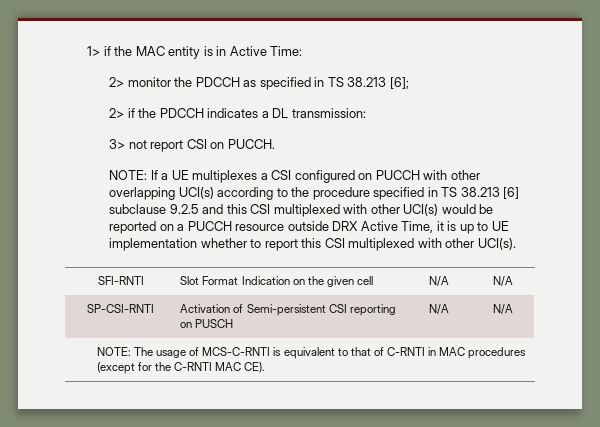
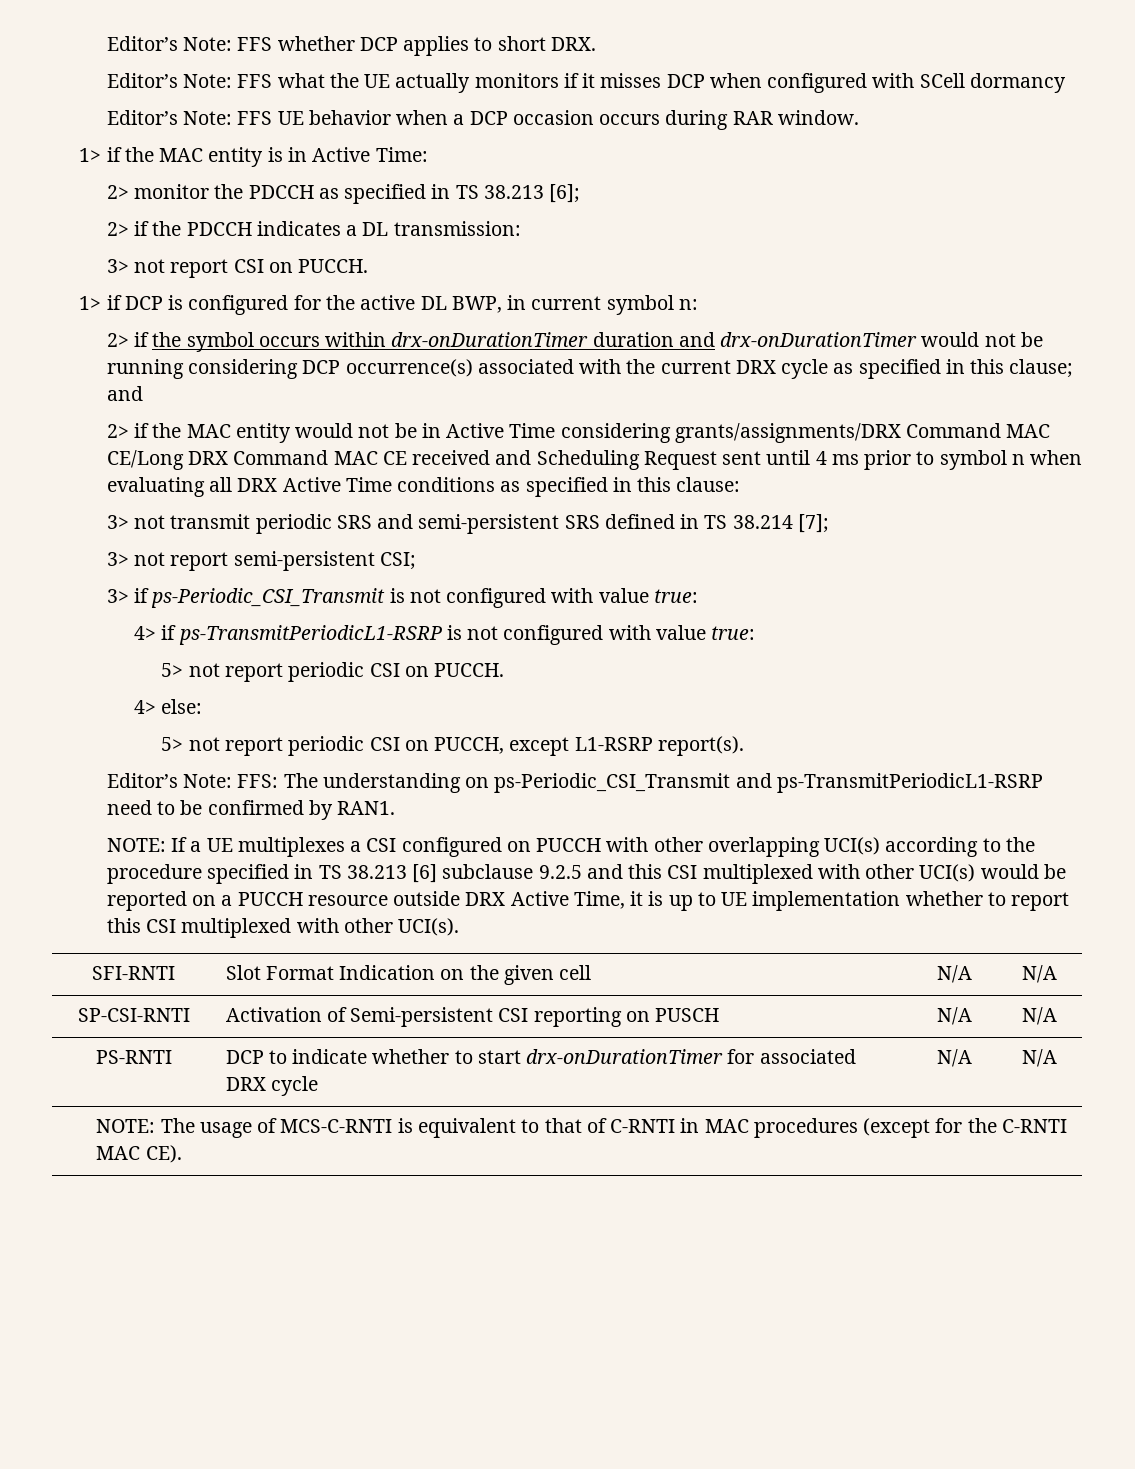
(87, 51) none -> [106,36,596,56] [106,73,1066,93] [106,110,859,130] Editor’s Note: FFS whether DCP applies to short DRX. // Editor’s Note: FFS what the UE actually monitors if it misses DCP when configured with SCell dormancy // Editor’s Note: FFS UE behavior when a DCP occasion occurs during RAR window. //
(275, 144) none -> [79,295,698,315] [106,332,1043,352] [106,359,1074,379] [106,386,143,401] [106,423,1051,443] [106,450,1083,470] [106,477,741,497] [106,514,829,534] [106,551,416,571] [106,588,698,608] [134,625,756,645] [161,662,505,682] [134,699,203,714] [161,736,744,756] [106,773,1043,793] [106,800,396,820] // 1> if DCP is configured for the active DL BWP, in current symbol n: // 2> if the symbol occurs within drx-onDurationTimer duration and drx-onDurationTimer would not be running considering DCP occurrence(s) associated with the current DRX cycle as specified in this clause; and // 2> if the MAC entity would not be in Active Time considering grants/assignments/DRX Command MAC CE/Long DRX Command MAC CE received and Scheduling Request sent until 4 ms prior to symbol n when evaluating all DRX Active Time conditions as specified in this clause: // 3> not transmit periodic SRS and semi-persistent SRS defined in TS 38.214 [7]; // 3> not report semi-persistent CSI; // 3> if ps-Periodic_CSI_Transmit is not configured with value true: // 4> if ps-TransmitPeriodicL1-RSRP is not configured with value true: // 5> not report periodic CSI on PUCCH. // 4> else: // 5> not report periodic CSI on PUCCH, except L1-RSRP report(s). // Editor’s Note: FFS: The understanding on ps-Periodic_CSI_Transmit and ps-TransmitPeriodicL1-RSRP need to be confirmed by RAN1.
(513, 309) none -> [95,1050,172,1064] [225,1049,856,1064] [225,1076,318,1096] [936,1049,972,1067] [1021,1049,1057,1067] // PS-RNTI | DCP to indicate whether to start drx-onDurationTimer for associated DRX cycle | N/A | N/A

